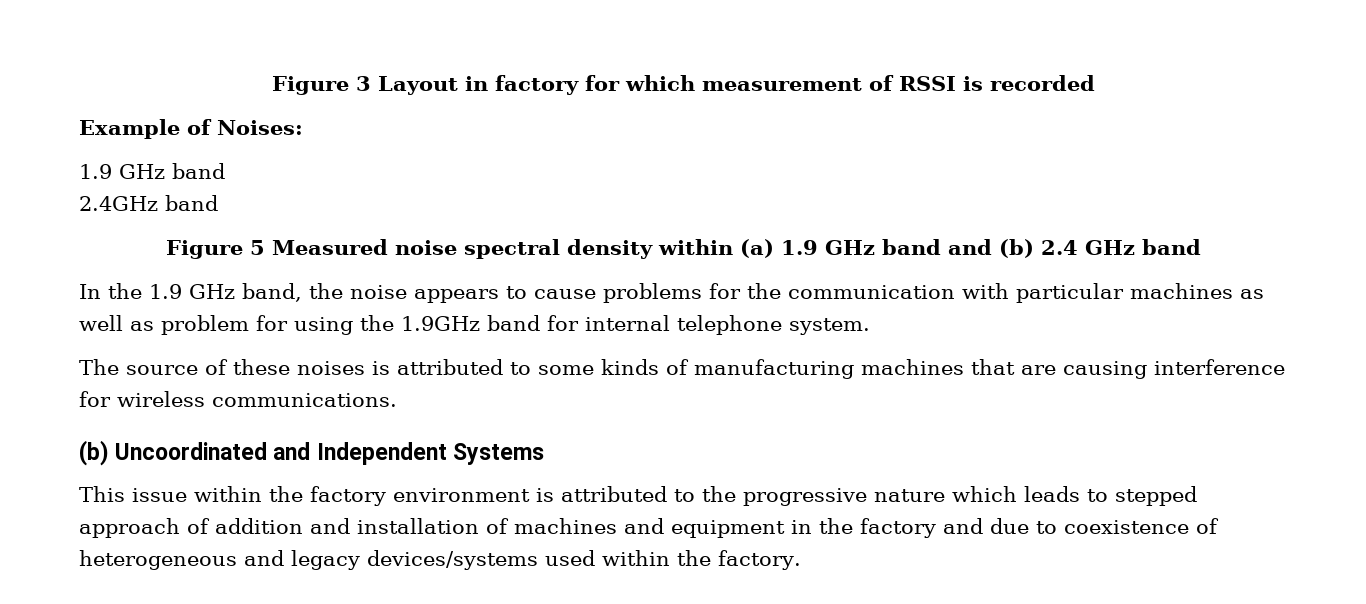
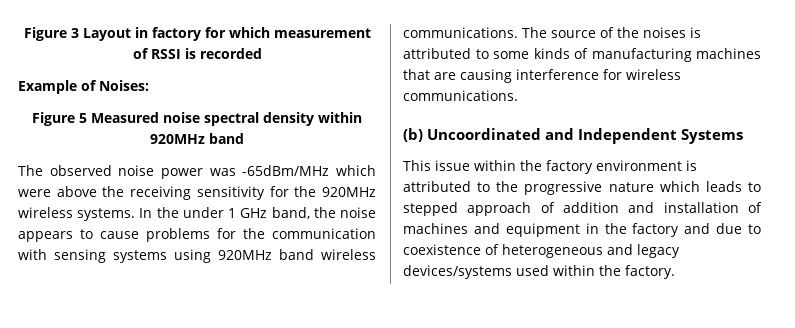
[79,163,225,179] [79,195,218,211] // 1.9 GHz band // 2.4GHz band -> (149, 85) none
[739,239,1201,258] [79,283,182,299] (a) 1.9 GHz band and (b) 2.4 GHz band // In the 1.9 -> [150,133,244,144] [18,165,376,179] [18,186,376,200] [18,207,237,221] 920MHz band // The observed noise power was -65dBm/MHz which were above the receiving sensitivity for the 920MHz wireless systems. In the under 1
[1016,283,1264,303] [79,315,870,335] particular machines as well as problem for using the 1.9GHz band for internal telephone system. // -> [54,249,376,263] [403,27,518,38] sensing systems using 920MHz band wireless communications.
[233,359,290,375] these -> [617,27,639,38] the

